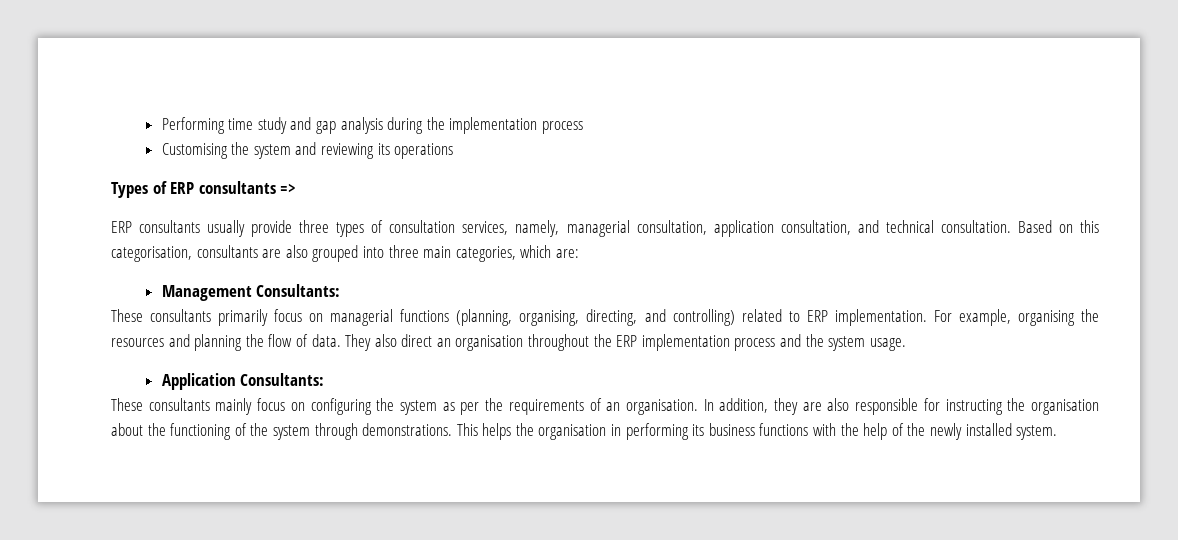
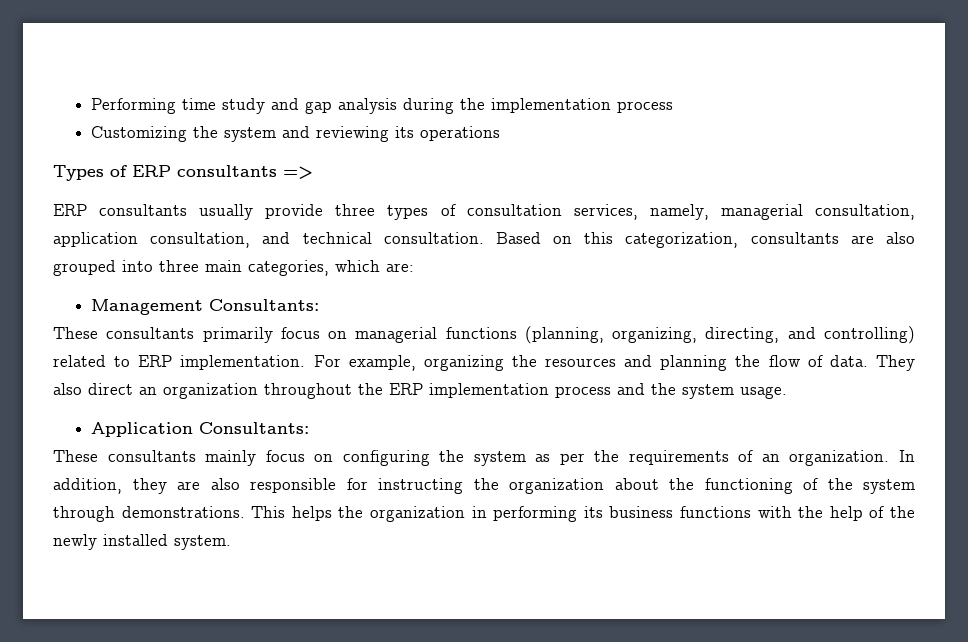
[161,143,228,159] Customising -> [90,126,187,142] Customizing
[111,246,192,262] categorisation, -> [625,232,739,248] categorization,
[519,310,580,326] organising, -> [612,327,698,343] organizing,
[1017,310,1075,326] organising -> [423,355,504,371] organizing
[455,335,524,351] organisation -> [163,383,258,399] organization
[625,399,698,415] organisation. -> [789,450,890,466] organization.
[1031,399,1100,415] organisation -> [509,478,604,494] organization
[538,424,607,440] organisation -> [370,506,465,522] organization

